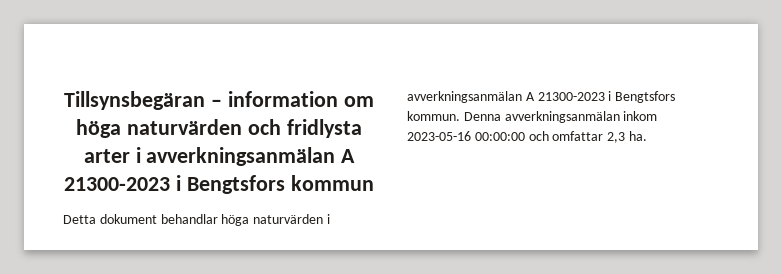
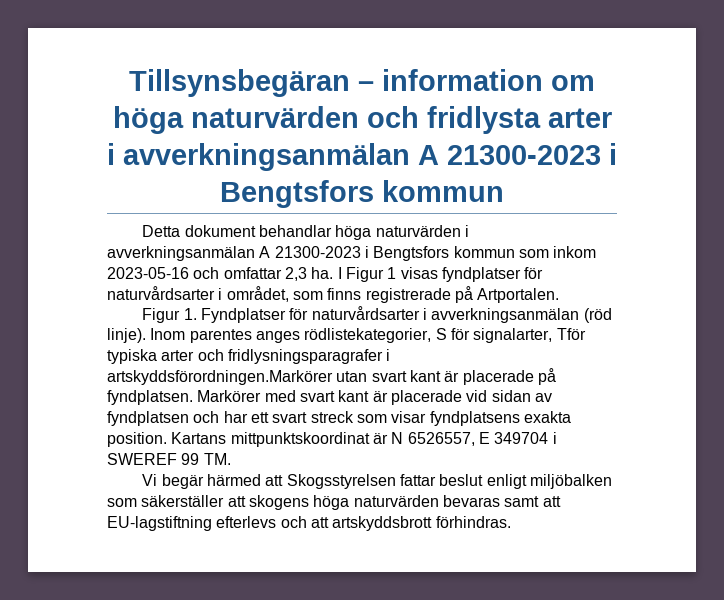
[407,111,620,123] kommun. Denna avverkningsanmälan -> [453,246,549,258] kommun som
[474,132,525,141] 00:00:00 -> (189, 273) none
(647, 136) none -> [337,267,544,282] [107,286,560,303] [142,306,612,323] [107,328,586,343] [107,349,391,364] [107,368,556,385] [107,390,552,405] [107,411,571,426] [107,432,557,447] [107,453,231,465] [142,474,612,489] [107,495,561,510] [107,516,511,531] I Figur 1 visas fyndplatser för naturvårdsarter i området, som finns registrerade på Artportalen. // Figur 1. Fyndplatser för naturvårdsarter i avverkningsanmälan (röd linje). Inom parentes anges rödlistekategorier, S för signalarter, Tför typiska arter och fridlysningsparagrafer i artskyddsförordningen.Markörer utan svart kant är placerade på fyndplatsen. Markörer med svart kant är placerade vid sidan av fyndplatsen och har ett svart streck som visar fyndplatsens exakta position. Kartans mittpunktskoordinat är N 6526557, E 349704 i SWEREF 99 TM. // Vi begär härmed att Skogsstyrelsen fattar beslut enligt miljöbalken som säkerställer att skogens höga naturvärden bevaras samt att EU-lagstiftning efterlevs och att artskyddsbrott förhindras.

